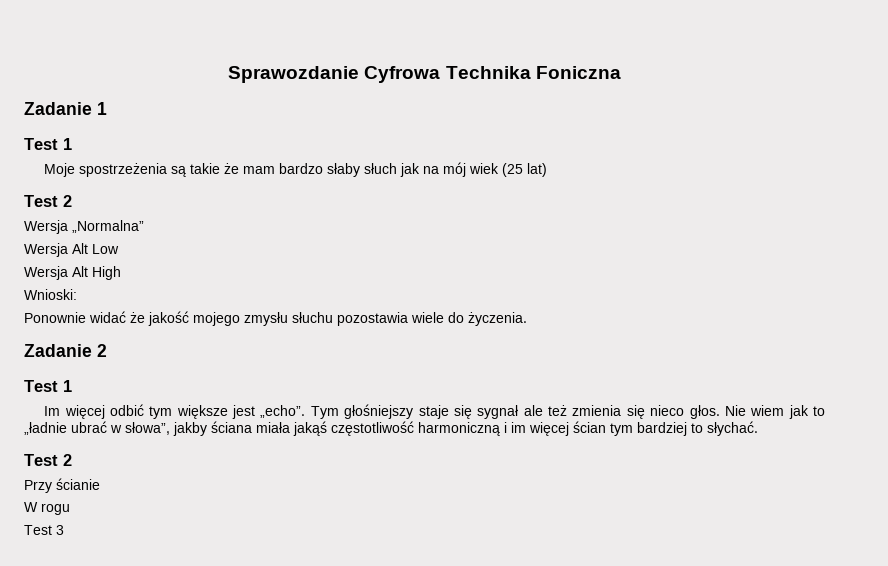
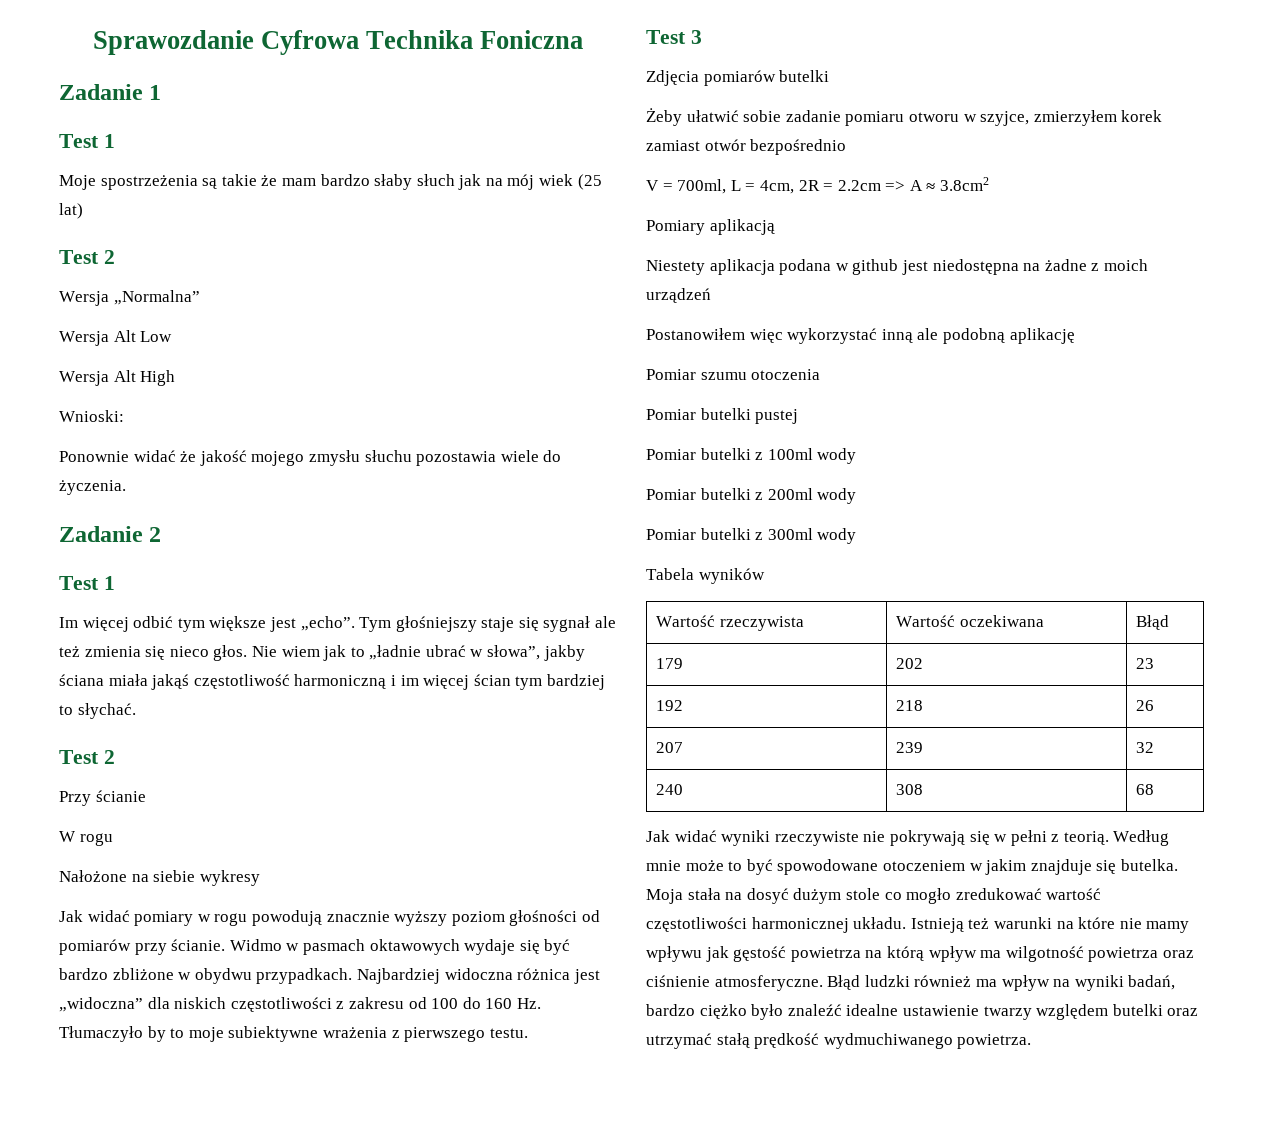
[24,525,64,535] Test 3 -> [59,870,260,886] [59,910,600,926] [59,939,571,955] [59,968,600,984] [59,997,541,1012] [59,1026,528,1042] [646,30,702,44] [646,70,830,86] [646,108,1163,126] [646,139,847,155] [646,177,990,194] [646,219,775,235] [646,259,1148,275] [646,288,711,303] [646,328,1075,344] [646,369,821,380] [646,408,799,424] [646,448,857,464] [646,488,857,504] [646,528,857,544] [646,568,765,584] [656,615,804,631] [896,615,1044,627] [1136,615,1170,630] [656,658,684,669] [896,658,924,669] [1136,658,1155,669] [656,700,684,711] [896,700,924,711] [1136,700,1155,711] [656,742,684,753] [896,742,924,753] [1136,742,1155,753] [656,784,684,795] [896,784,924,795] [1136,784,1155,795] [646,830,1170,846] [646,859,1178,875] [646,888,1102,904] [646,917,1190,933] [646,946,1194,962] [646,975,1176,991] [646,1004,1199,1020] [646,1033,1032,1049] Nałożone na siebie wykresy // Jak widać pomiary w rogu powodują znacznie wyższy poziom głośności od pomiarów przy ścianie. Widmo w pasmach oktawowych wydaje się być bardzo zbliżone w obydwu przypadkach. Najbardziej widoczna różnica jest „widoczna” dla niskich częstotliwości z zakresu od 100 do 160 Hz. Tłumaczyło by to moje subiektywne wrażenia z pierwszego testu. // Test 3 // Zdjęcia pomiarów butelki // Żeby ułatwić sobie zadanie pomiaru otworu w szyjce, zmierzyłem korek zamiast otwór bezpośrednio // V = 700ml, L = 4cm, 2R = 2.2cm => A ≈ 3.8cm2 // Pomiary aplikacją // Niestety aplikacja podana w github jest niedostępna na żadne z moich urządzeń // Postanowiłem więc wykorzystać inną ale podobną aplikację // Pomiar szumu otoczenia // Pomiar butelki pustej // Pomiar butelki z 100ml wody // Pomiar butelki z 200ml wody // Pomiar butelki z 300ml wody // Tabela wyników // Wartość rzeczywista | Wartość oczekiwana | Błąd // 179 | 202 | 23 // 192 | 218 | 26 // 207 | 239 | 32 // 240 | 308 | 68 // Jak widać wyniki rzeczywiste nie pokrywają się w pełni z teorią. Według mnie może to być spowodowane otoczeniem w jakim znajduje się butelka. Moja stała na dosyć dużym stole co mogło zredukować wartość częstotliwości harmonicznej układu. Istnieją też warunki na które nie mamy wpływu jak gęstość powietrza na którą wpływ ma wilgotność powietrza oraz ciśnienie atmosferyczne. Błąd ludzki również ma wpływ na wyniki badań, bardzo ciężko było znaleźć idealne ustawienie twarzy względem butelki oraz utrzymać stałą prędkość wydmuchiwanego powietrza.

